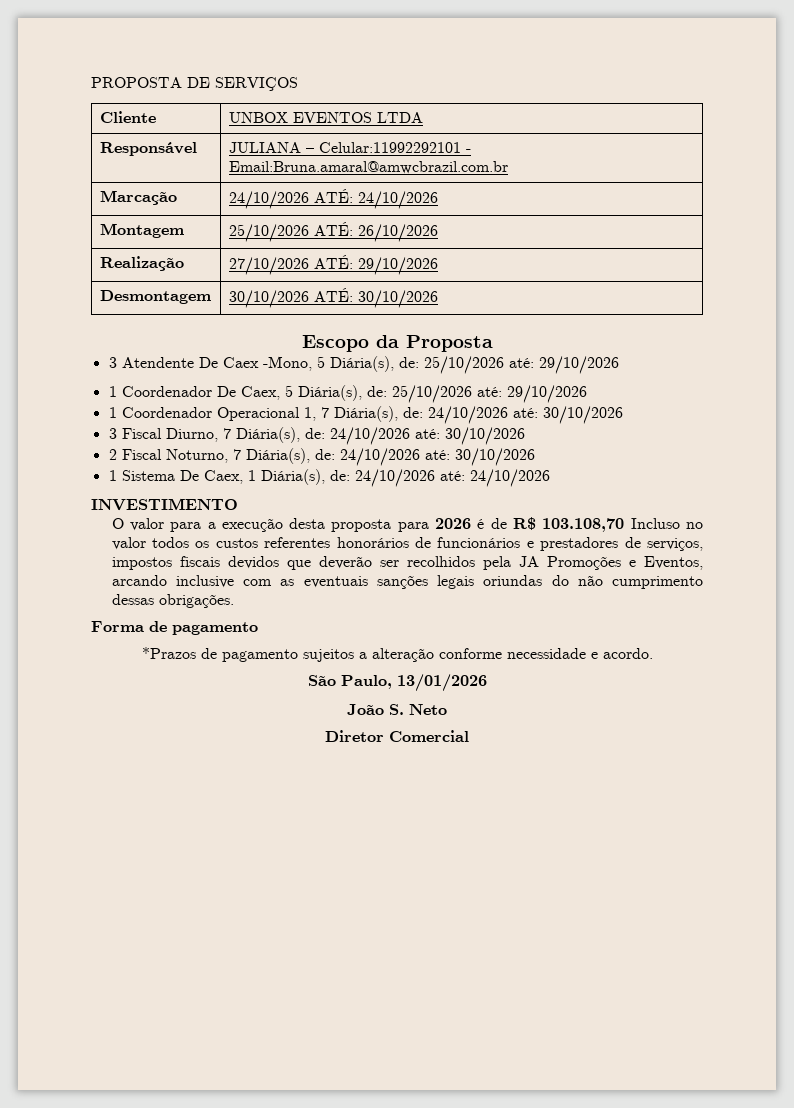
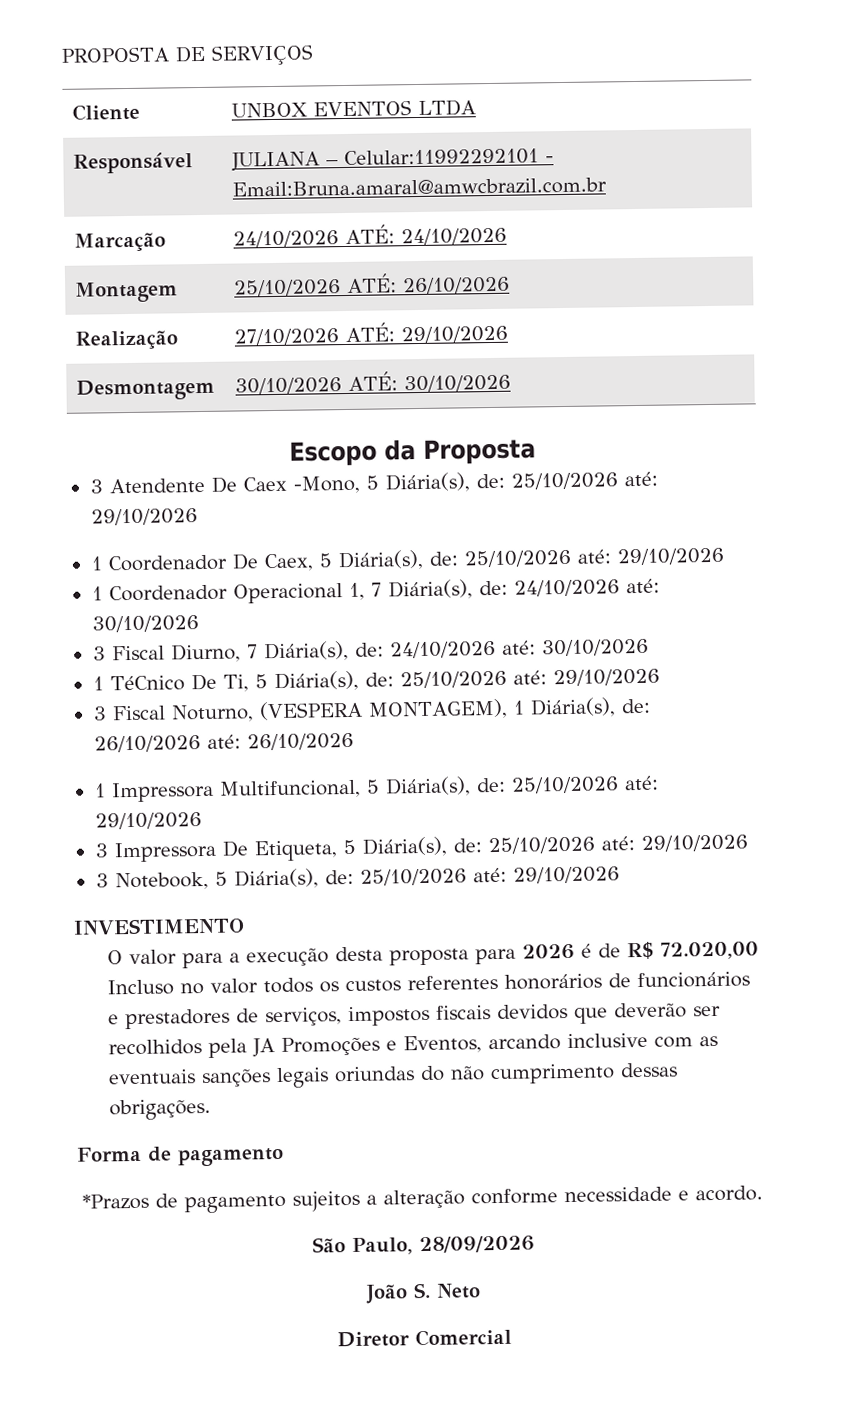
[108,448,535,466] [108,469,550,487] 2 Fiscal Noturno, 7 Diária(s), de: 24/10/2026 até: 30/10/2026 // 1 Sistema De Caex, 1 Diária(s), de: 24/10/2026 até: 24/10/2026 -> [92,668,660,692] [92,697,651,723] [93,732,354,753] [93,775,659,803] [94,812,202,830] [94,834,748,863] [95,866,620,891] 1 TéCnico De Ti, 5 Diária(s), de: 25/10/2026 até: 29/10/2026 // 3 Fiscal Noturno, (VESPERA MONTAGEM), 1 Diária(s), de: 26/10/2026 até: 26/10/2026 // 1 Impressora Multifuncional, 5 Diária(s), de: 25/10/2026 até: 29/10/2026 // 3 Impressora De Etiqueta, 5 Diária(s), de: 25/10/2026 até: 29/10/2026 // 3 Notebook, 5 Diária(s), de: 25/10/2026 até: 29/10/2026
[542,518,625,532] 103.108,70 -> [660,941,760,960] 72.020,00
[396,674,487,692] 13/01/2026 -> [418,1235,535,1254] 28/09/2026

